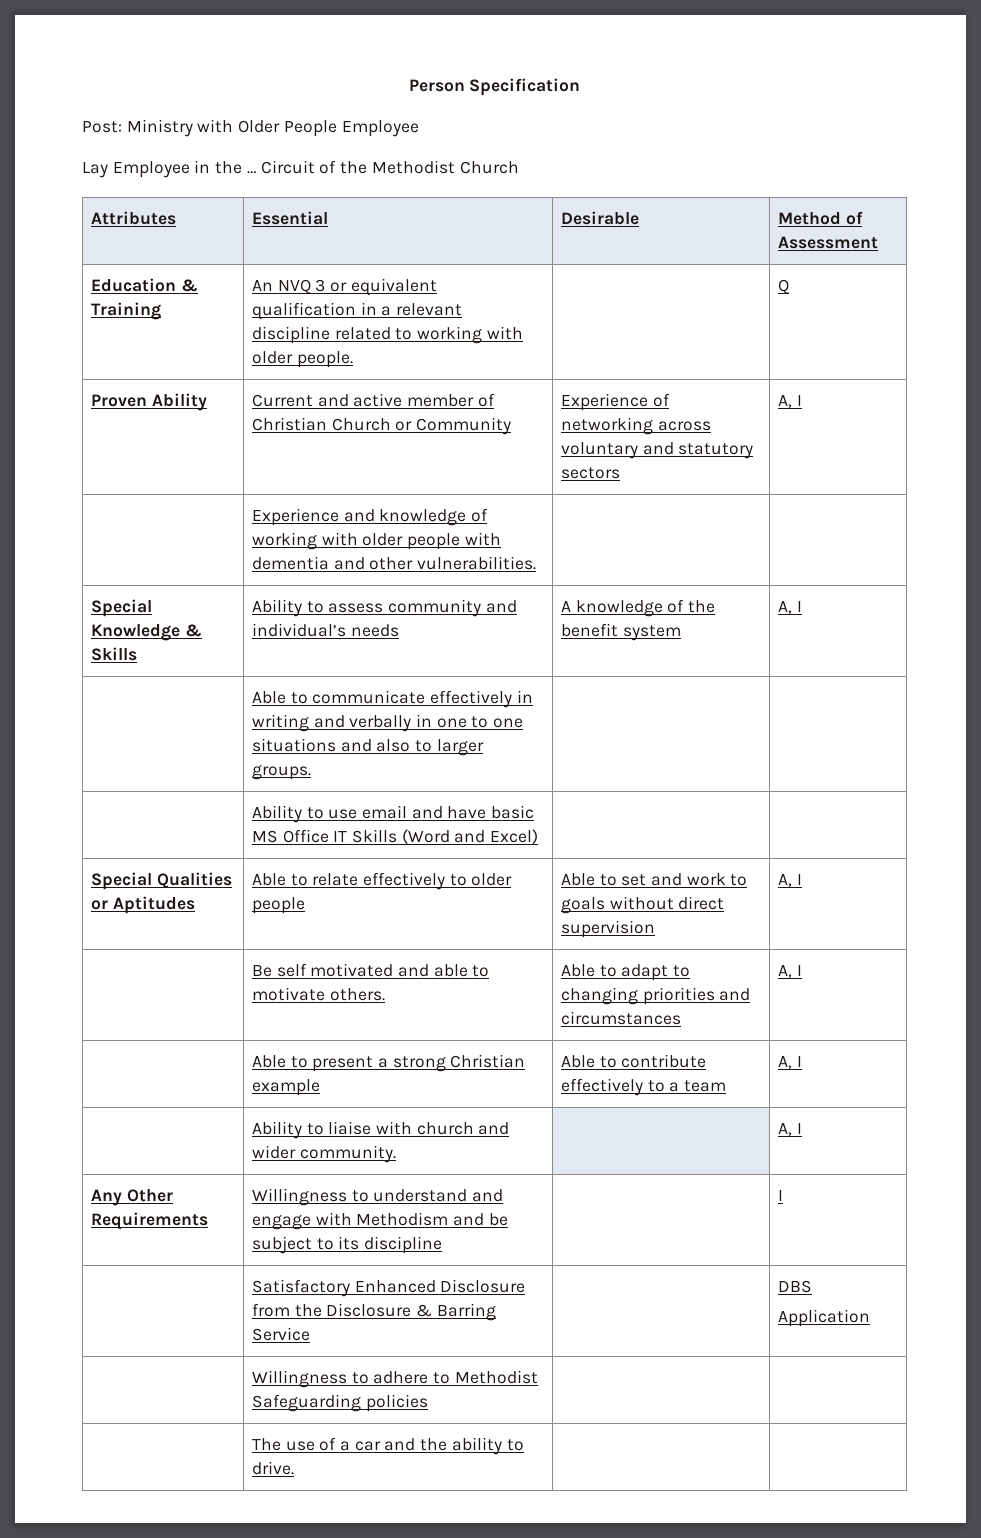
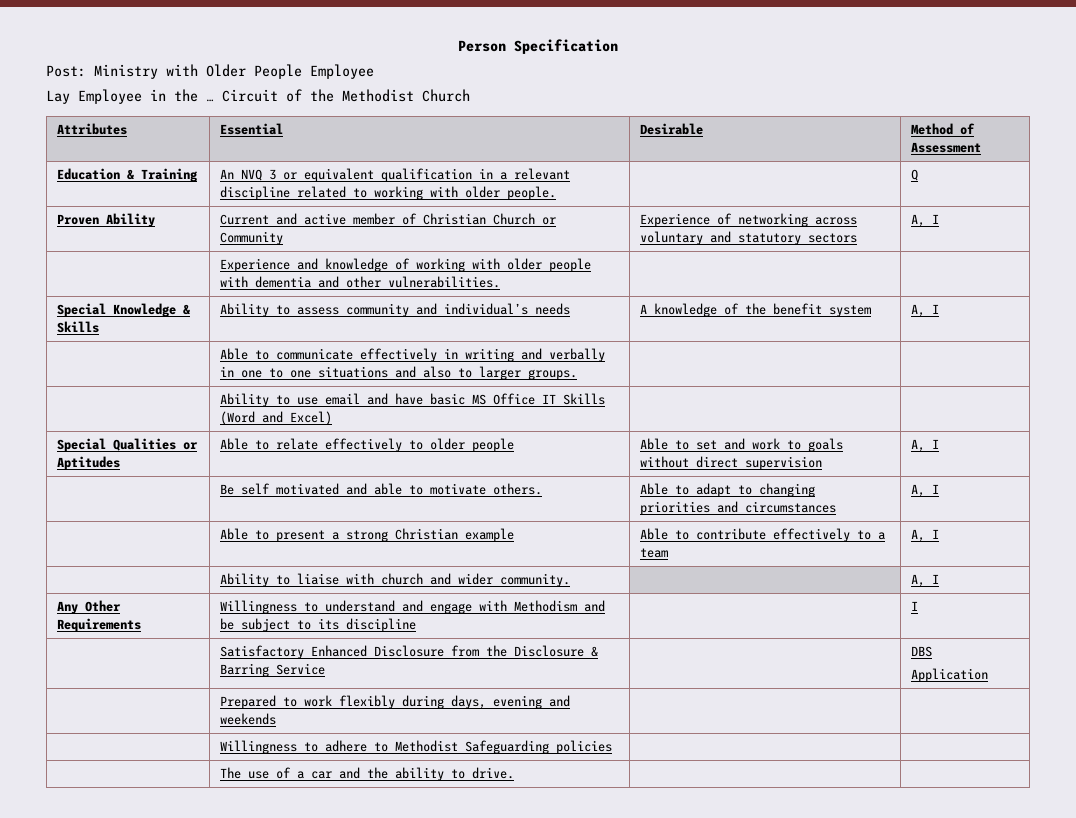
(870, 1318) none -> [220,695,571,709] [220,713,277,725] // | Prepared to work flexibly during days, evening and weekends | |

